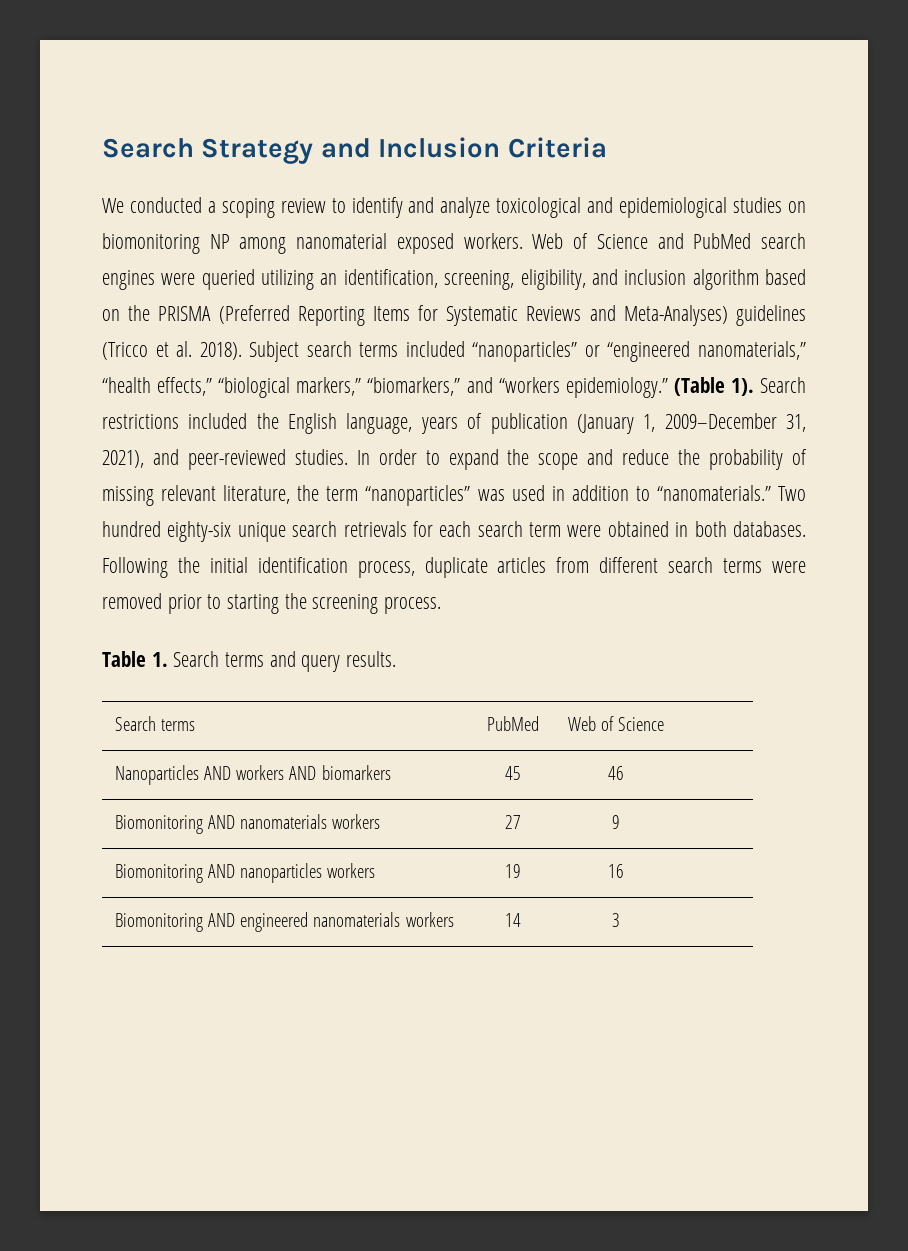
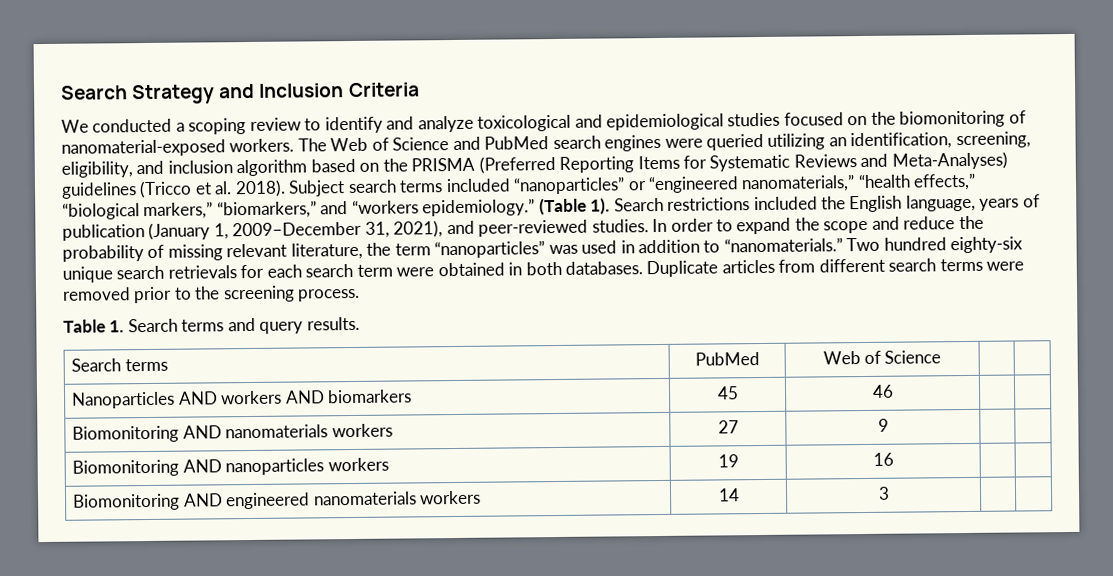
[787,201,806,213] [102,233,523,254] on biomonitoring NP among nanomaterial exposed workers. -> [783,110,1026,128] [61,138,327,157] focused on the biomonitoring of nanomaterial-exposed workers. The
[102,557,488,578] Following the initial identification process, duplicate -> [646,260,719,278] Duplicate
[227,594,280,614] starting -> (192, 293) none

